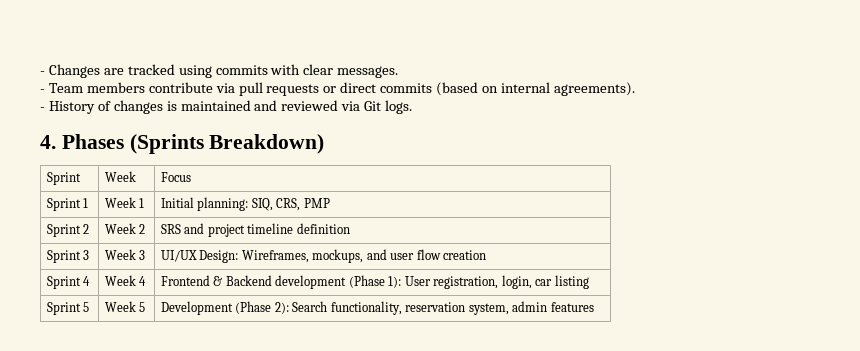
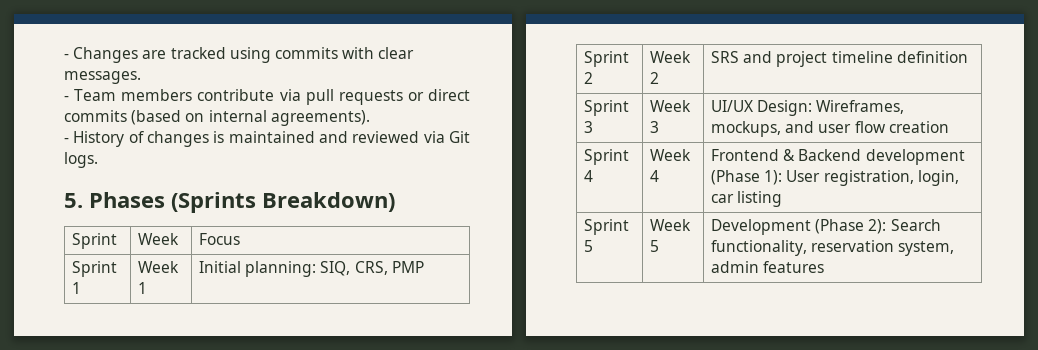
[40,135,56,149] 4. -> [64,193,83,208] 5.

